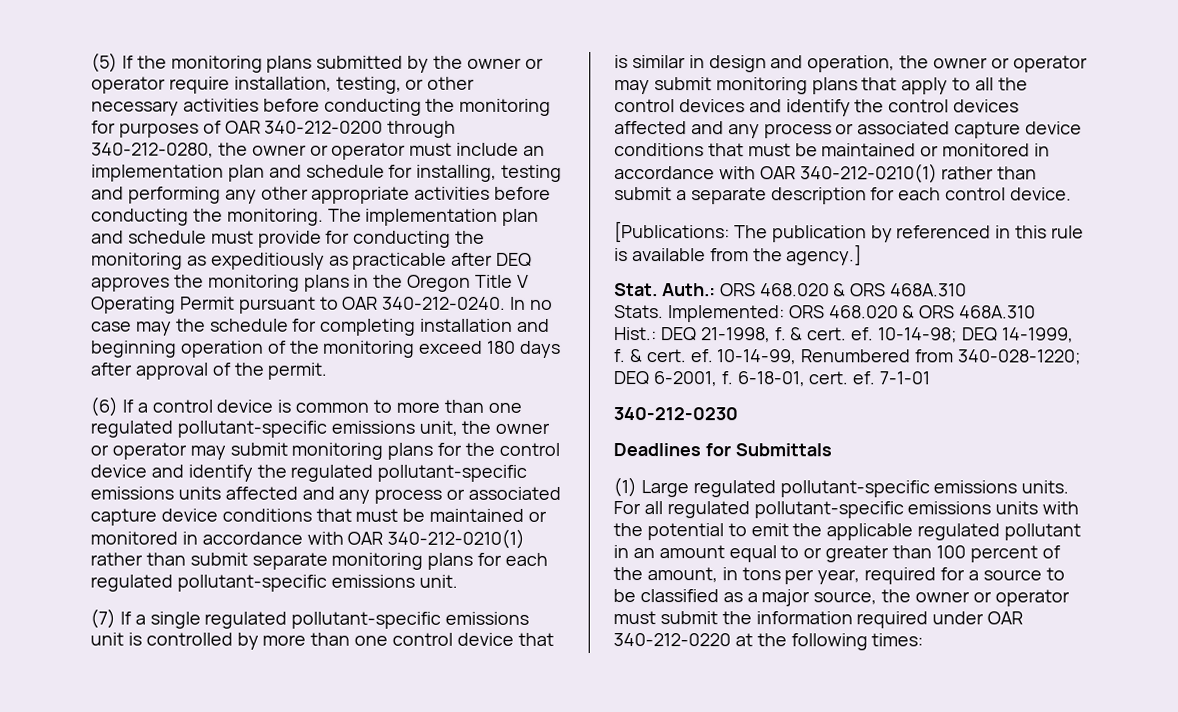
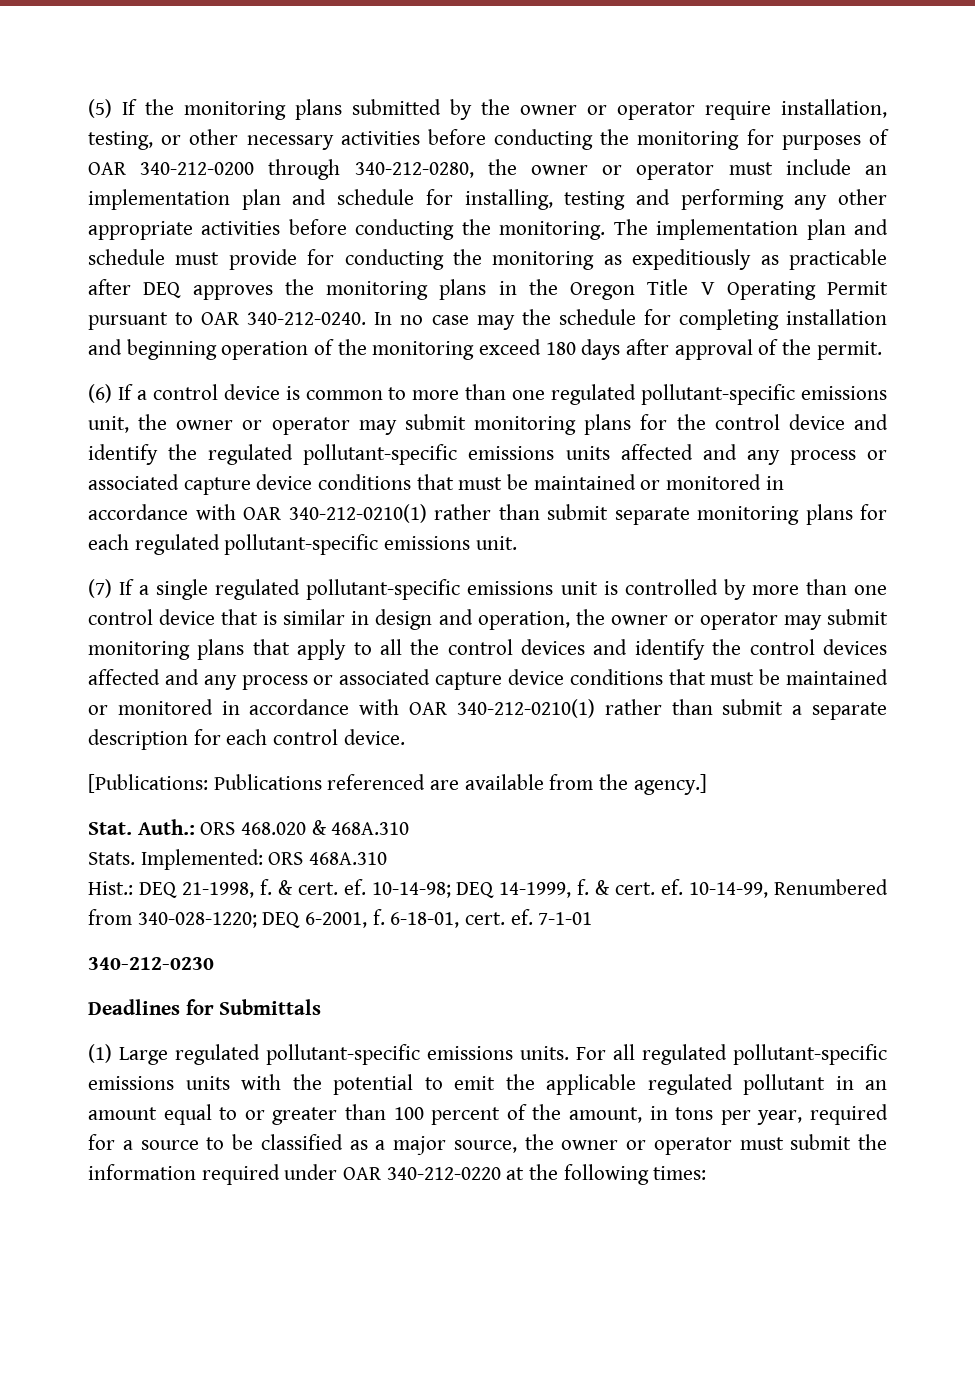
[733,225,1085,243] [614,248,628,262] The publication by referenced in this rule is -> [213,774,460,790] Publications referenced are
[850,283,887,297] ORS -> (327, 827) none
[828,305,956,319] 468.020 & ORS -> (304, 858) none

